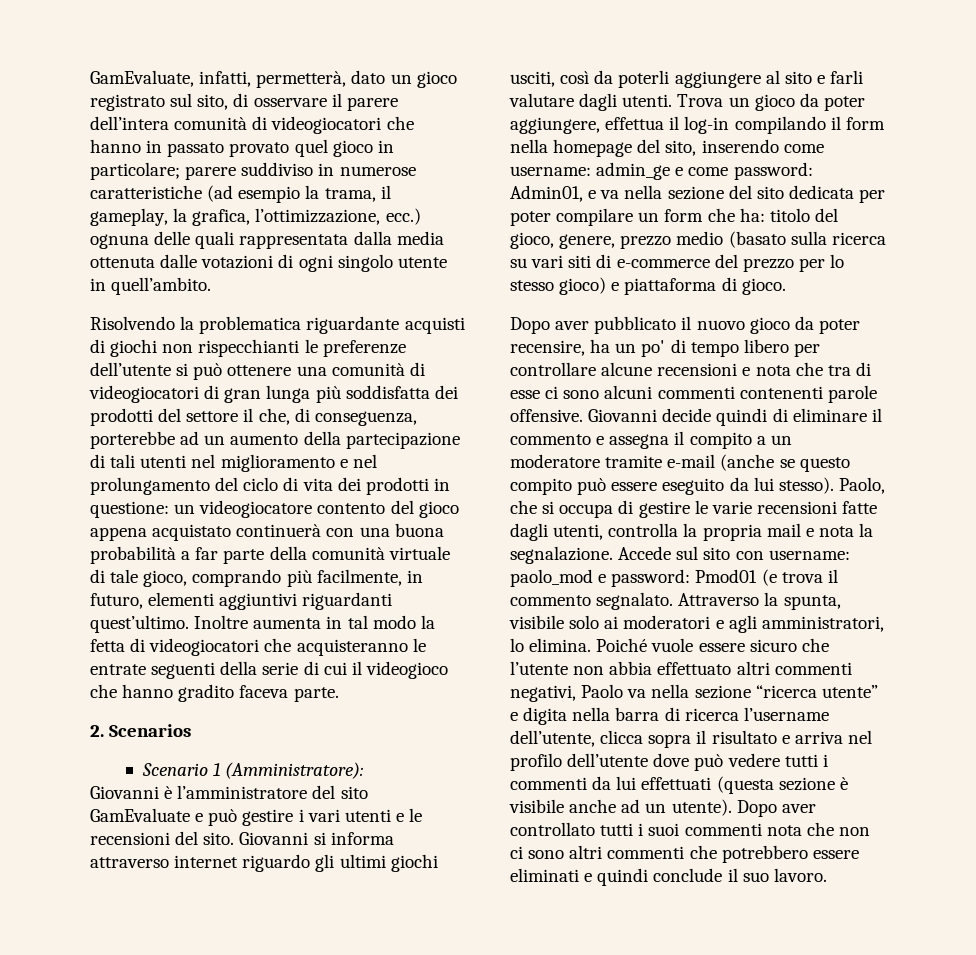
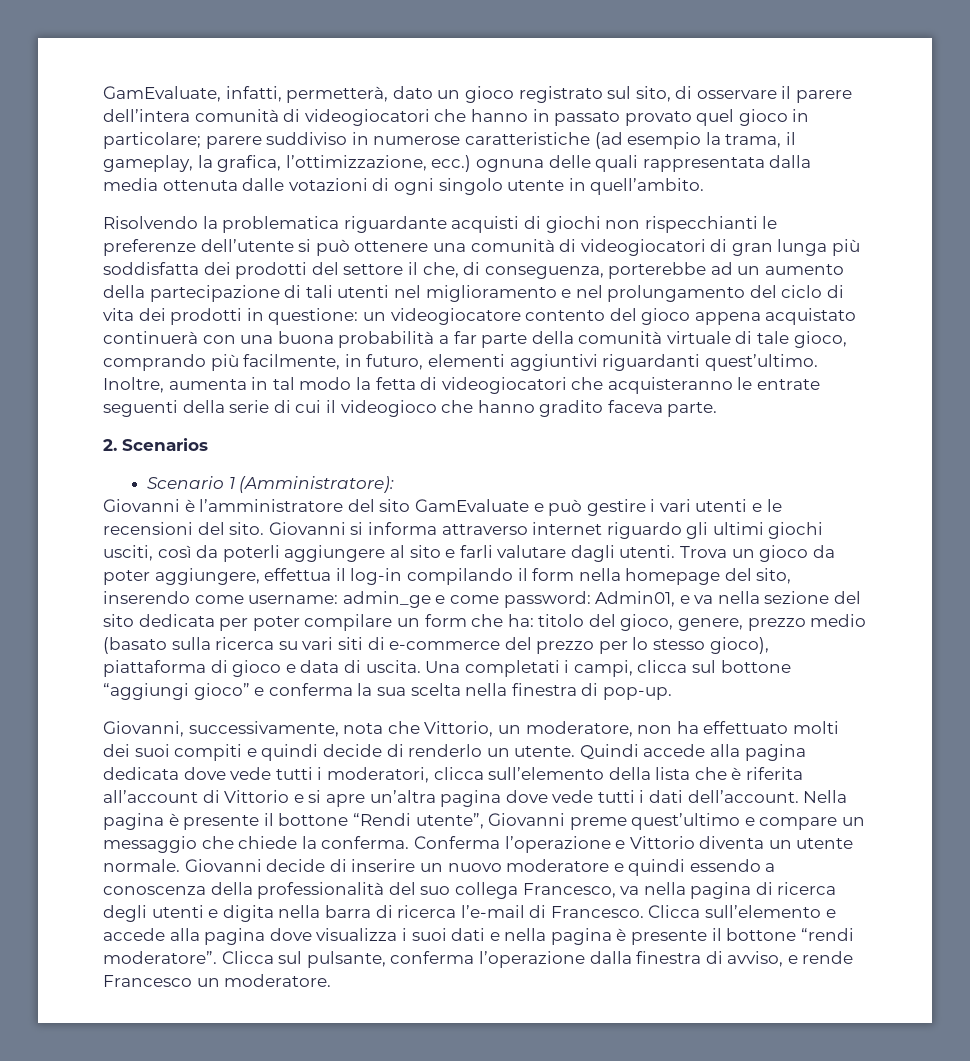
[194,615,249,629] Inoltre -> [103,377,164,393] Inoltre,
[559,277,786,295] [510,316,860,334] [510,339,820,357] [510,362,871,376] [510,385,877,403] [510,408,882,426] [510,431,792,449] [510,454,850,472] [510,477,885,495] [510,500,878,518] [510,523,874,541] [510,546,850,564] [510,569,838,587] [510,592,841,610] [509,615,884,633] [510,638,829,652] [510,661,852,675] [510,684,878,702] gioco) e piattaforma di gioco. // Dopo aver pubblicato il nuovo gioco da poter recensire, ha un po' di tempo libero per controllare alcune recensioni e nota che tra di esse ci sono alcuni commenti contenenti parole offensive. Giovanni decide quindi di eliminare il commento e assegna il compito a un moderatore tramite e-mail (anche se questo compito può essere eseguito da lui stesso). Paolo, che si occupa di gestire le varie recensioni fatte dagli utenti, controlla la propria mail e nota la segnalazione. Accede sul sito con username: paolo_mod e password: Pmod01 (e trova il commento segnalato. Attraverso la spunta, visibile solo ai moderatori e agli amministratori, lo elimina. Poiché vuole essere sicuro che l’utente non abbia effettuato altri commenti negativi, Paolo va nella sezione “ricerca utente” -> [709,637,769,654] [103,660,791,677] [103,683,672,700] [103,721,839,737] [103,744,806,761] [103,767,804,783] [103,790,848,807] [103,813,866,830] [103,836,854,853] [103,859,776,876] [103,882,837,899] [103,905,204,922] gioco), piattaforma di gioco e data di uscita. Una completati i campi, clicca sul bottone “aggiungi gioco” e conferma la sua scelta nella finestra di pop-up. // Giovanni, successivamente, nota che Vittorio, un moderatore, non ha effettuato molti dei suoi compiti e quindi decide di renderlo un utente. Quindi accede alla pagina dedicata dove vede tutti i moderatori, clicca sull’elemento della lista che è riferita all’account di Vittorio e si apre un’altra pagina dove vede tutti i dati dell’account. Nella pagina è presente il bottone “Rendi utente”, Giovanni preme quest’ultimo e compare un messaggio che chiede la conferma. Conferma l’operazione e Vittorio diventa un utente normale. Giovanni decide di inserire un nuovo moderatore e quindi essendo a conoscenza della professionalità del suo collega Francesco, va nella pagina di ricerca degli utenti
[743,707,829,721] [510,730,872,748] [510,753,828,771] [510,776,848,794] [509,799,816,817] [510,822,870,836] [510,845,859,863] [510,868,827,886] l’username dell’utente, clicca sopra il risultato e arriva nel profilo dell’utente dove può vedere tutti i commenti da lui effettuati (questa sezione è visibile anche ad un utente). Dopo aver controllato tutti i suoi commenti nota che non ci sono altri commenti che potrebbero essere eliminati e quindi conclude il suo lavoro. -> [460,905,836,918] [103,928,854,945] [103,951,854,968] [103,974,332,987] l’e-mail di Francesco. Clicca sull’elemento e accede alla pagina dove visualizza i suoi dati e nella pagina è presente il bottone “rendi moderatore”. Clicca sul pulsante, conferma l’operazione dalla finestra di avviso, e rende Francesco un moderatore.

